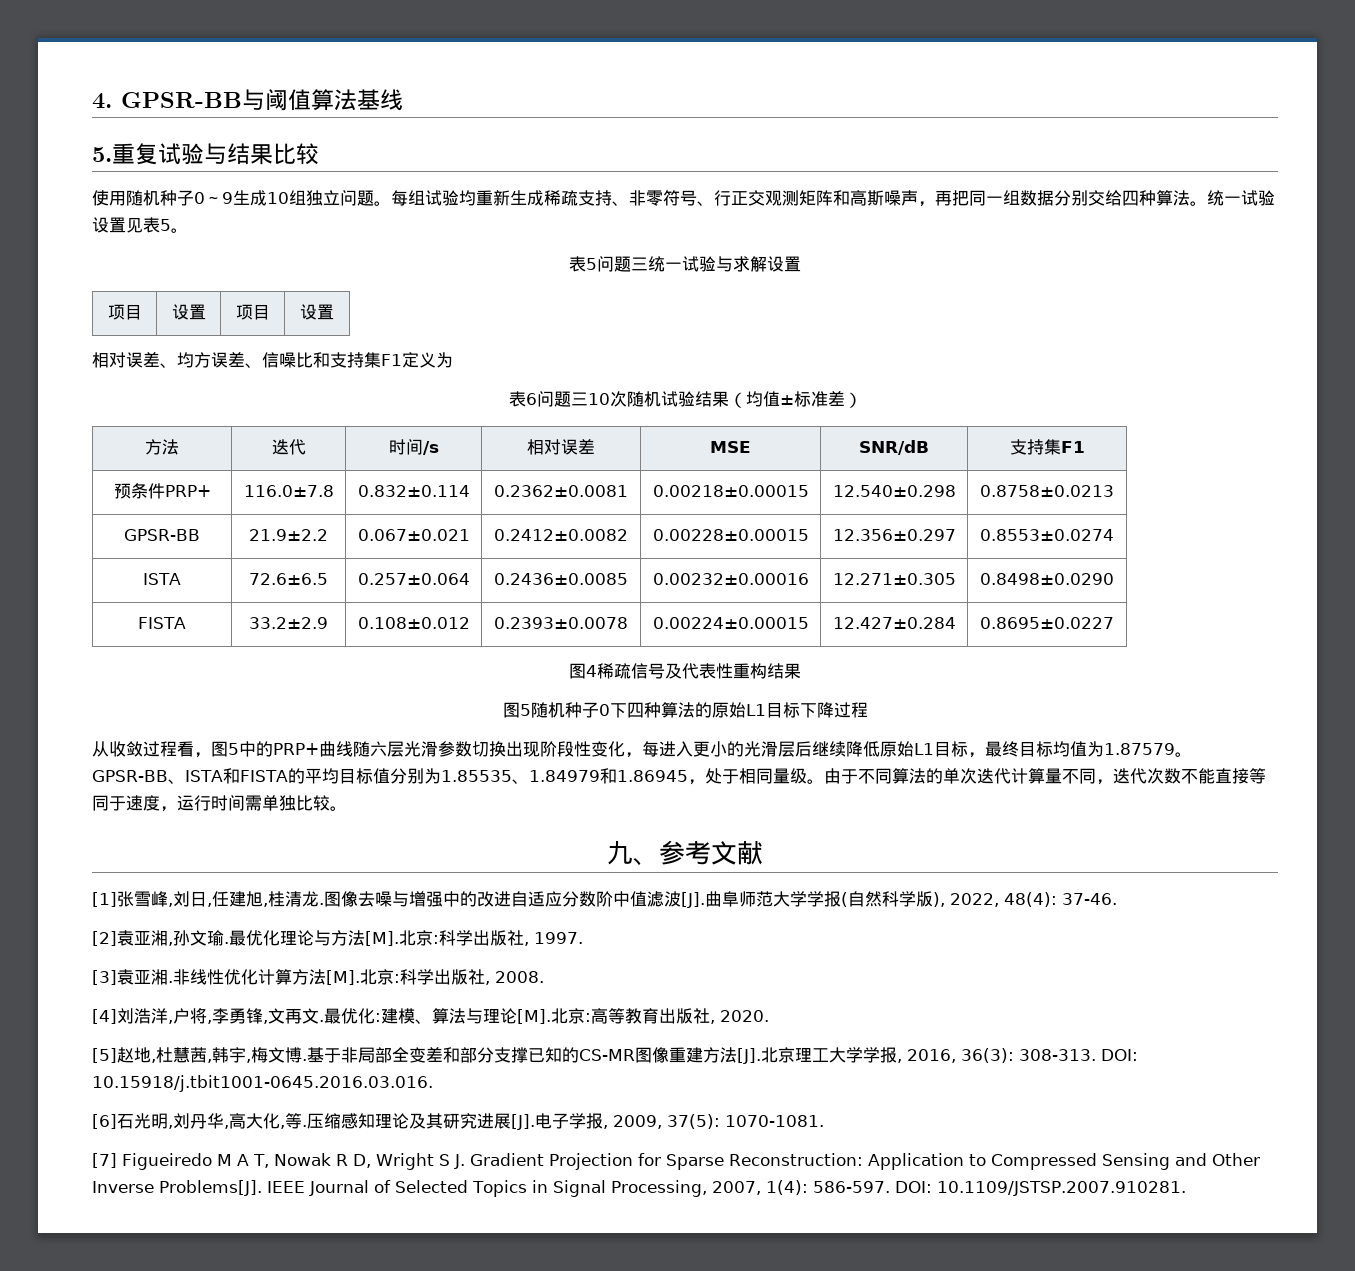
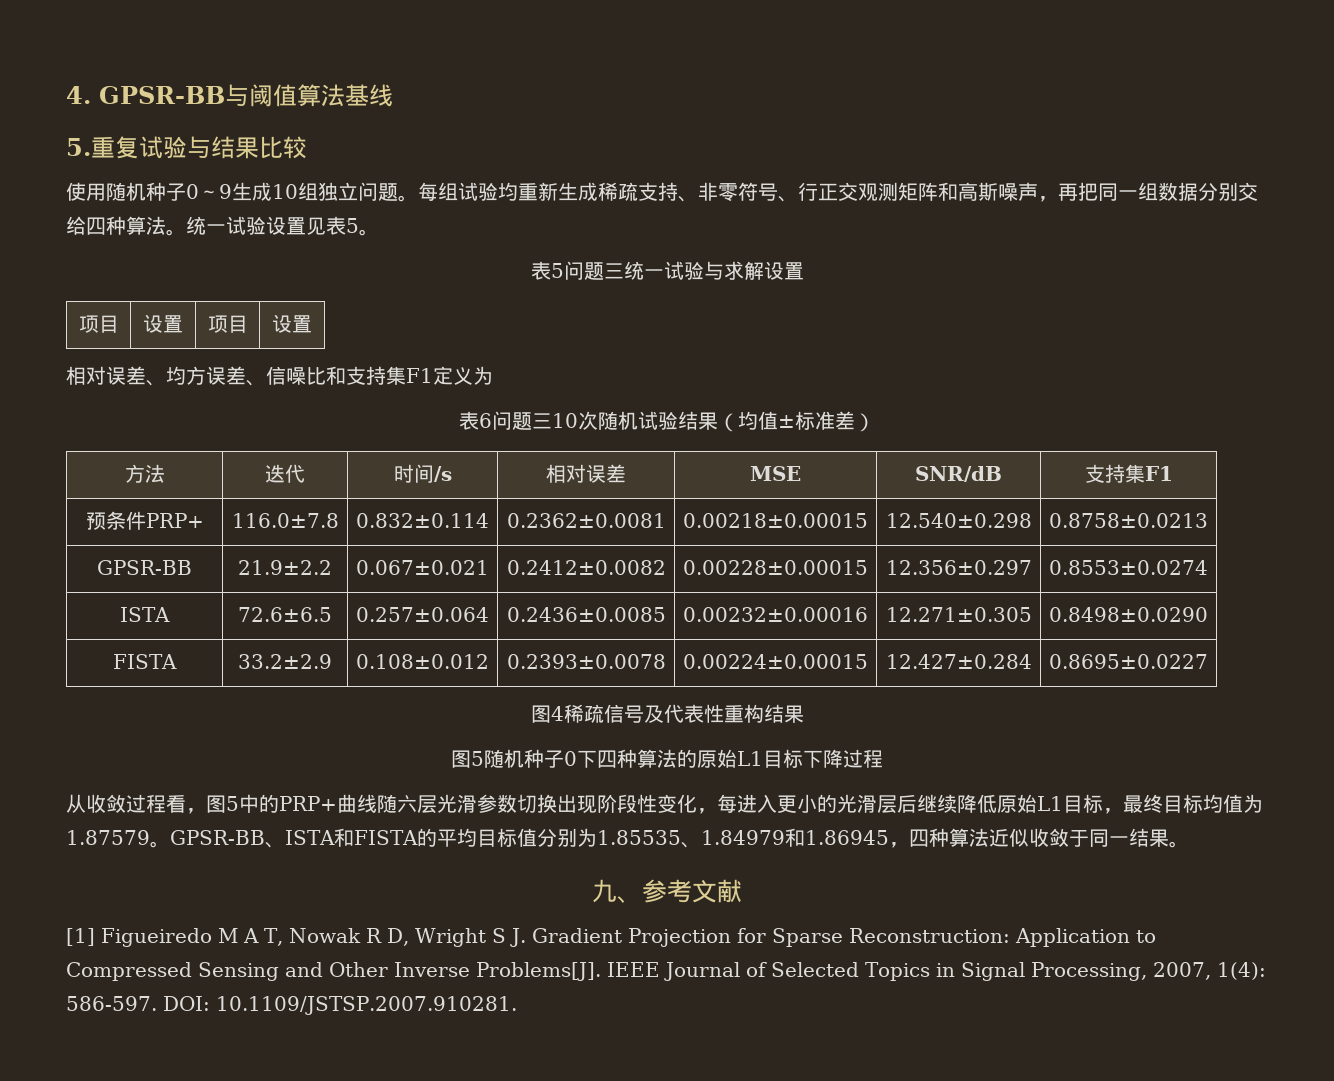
[704,768,1266,785] [92,795,330,812] 处于相同量级。由于不同算法的单次迭代计算量不同，迭代次数不能直接等同于速度，运行时间需单独比较 -> [908,828,1169,847] 四种算法近似收敛于同一结果
[117,891,1117,908] [92,930,583,946] [92,969,544,985] [92,1008,769,1024] [92,1047,1138,1064] [92,1075,433,1092] [92,1113,824,1130] [92,1153,117,1168] 张雪峰,刘日,任建旭,桂清龙.图像去噪与增强中的改进自适应分数阶中值滤波[J].曲阜师范大学学报(自然科学版), 2022, 48(4): 37-46. // [2]袁亚湘,孙文瑜.最优化理论与方法[M].北京:科学出版社, 1997. // [3]袁亚湘.非线性优化计算方法[M].北京:科学出版社, 2008. // [4]刘浩洋,户将,李勇锋,文再文.最优化:建模、算法与理论[M].北京:高等教育出版社, 2020. // [5]赵地,杜慧茜,韩宇,梅文博.基于非局部全变差和部分支撑已知的CS-MR图像重建方法[J].北京理工大学学报, 2016, 36(3): 308-313. DOI: 10.15918/j.tbit1001-0645.2016.03.016. // [6]石光明,刘丹华,高大化,等.压缩感知理论及其研究进展[J].电子学报, 2009, 37(5): 1070-1081. // [7] -> (95, 937) none

